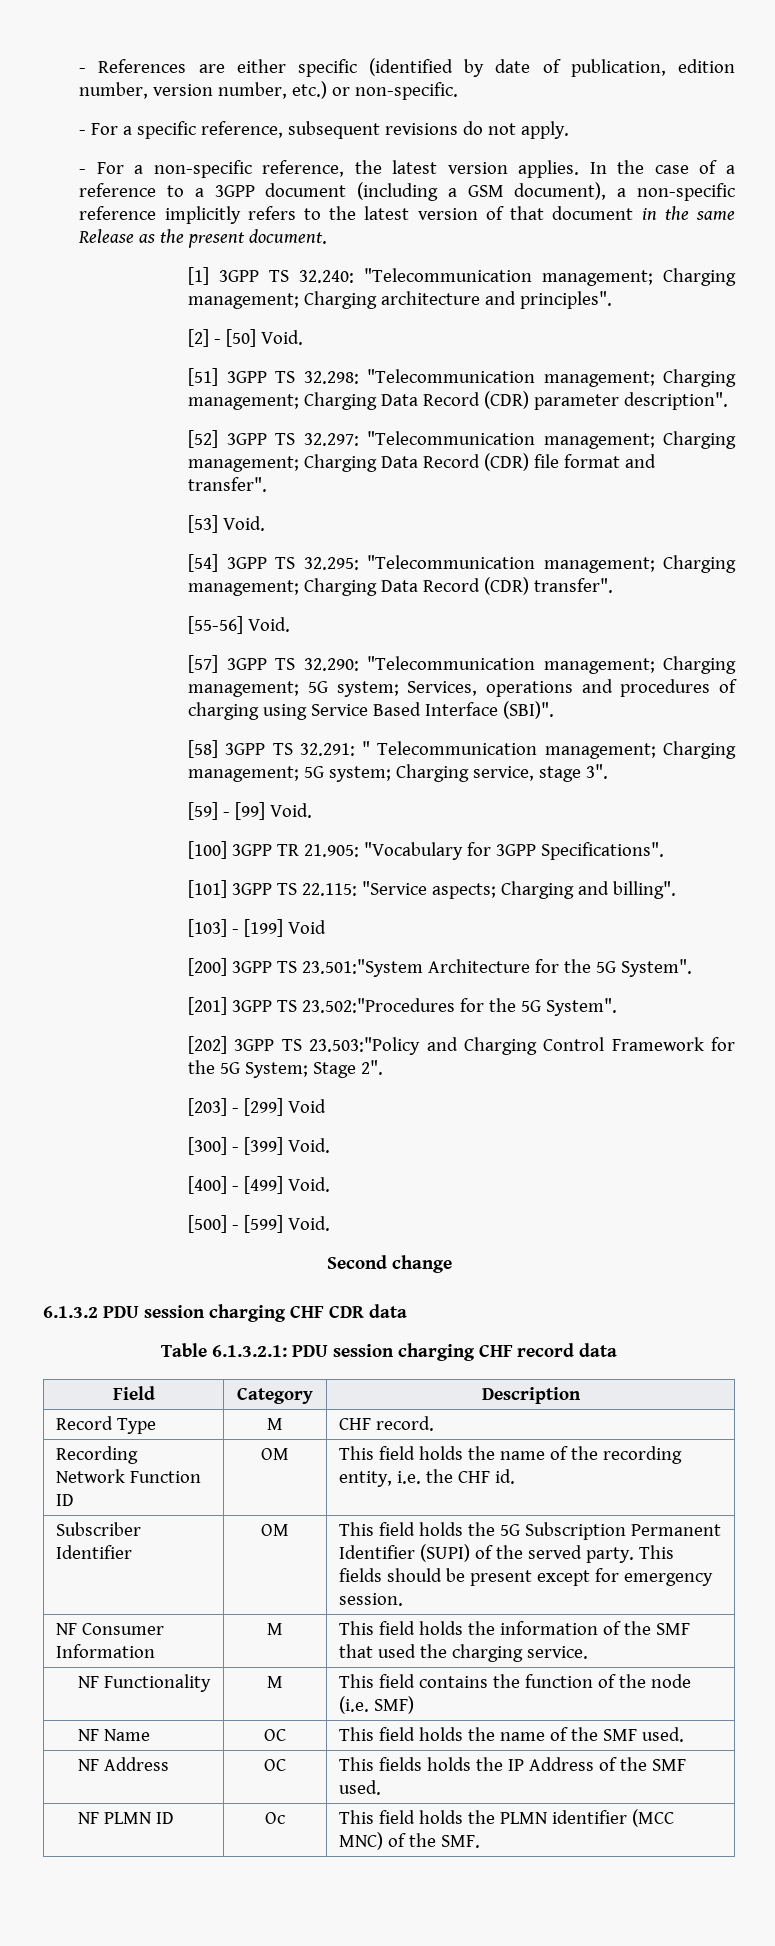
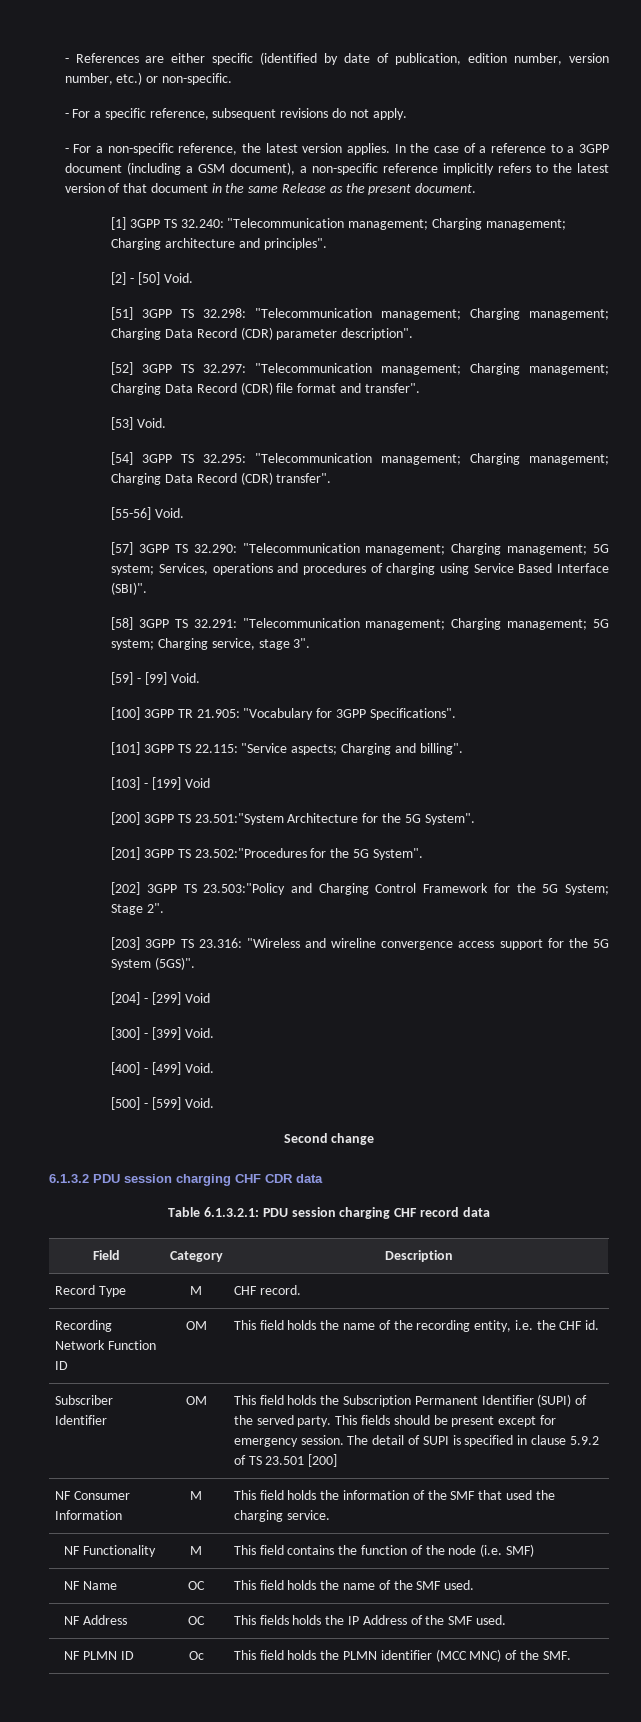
[362,741,538,755] " Telecommunication -> [242,618,360,628] "Telecommunication
(228, 1107) none -> [145,938,609,950] [111,957,196,970] [111,992,141,1005] 3GPP TS 23.316: "Wireless and wireline convergence access support for the 5G System (5GS)". // [204]
[500,1524,521,1536] 5G -> (340, 1400) none
(404, 1599) none -> [347,1435,599,1447] [233,1454,338,1467] The detail of SUPI is specified in clause 5.9.2 of TS 23.501 [200]

